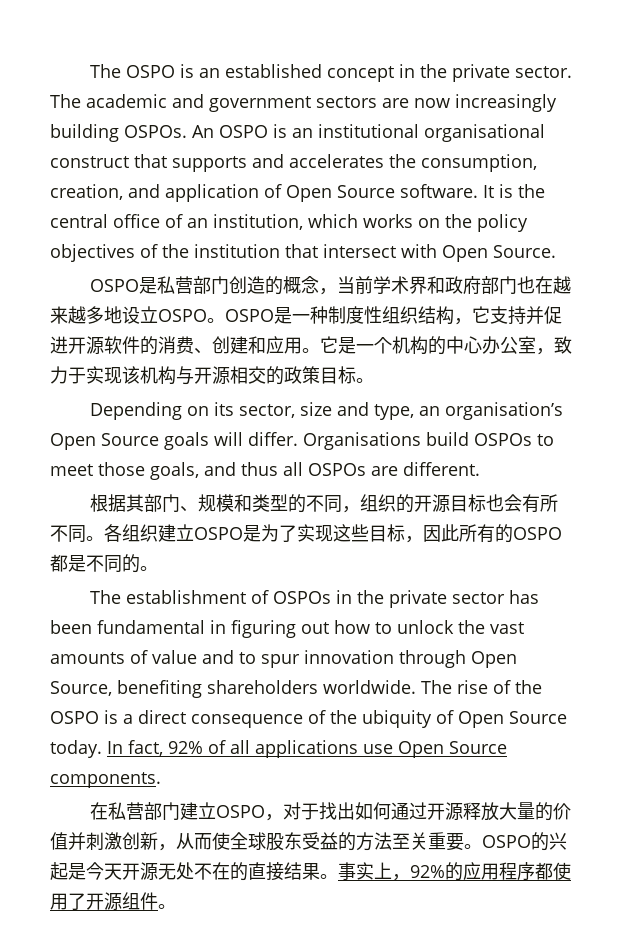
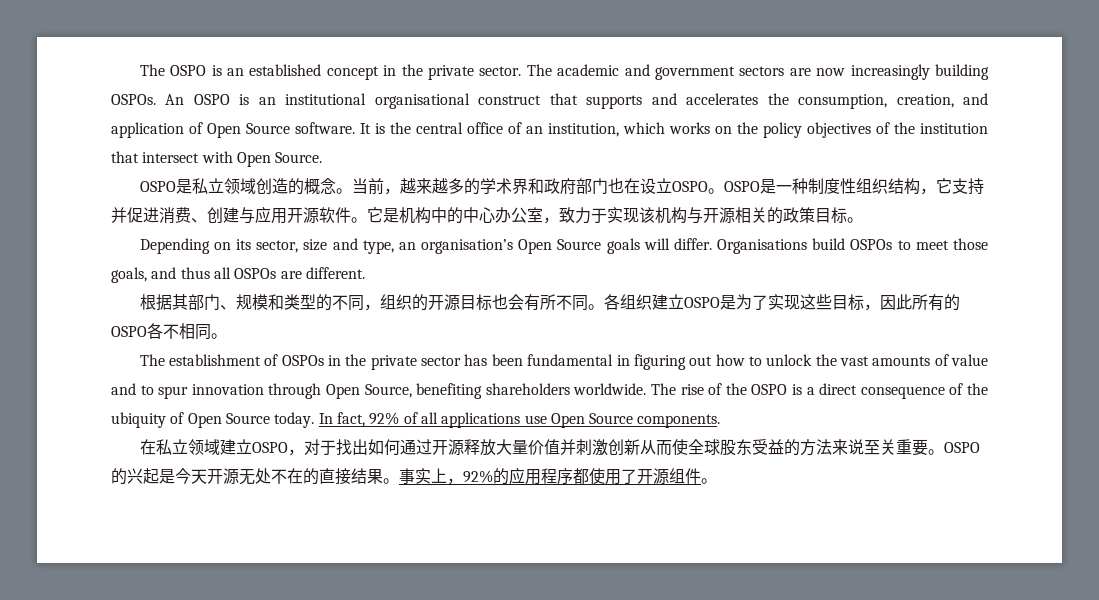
[174,276,229,294] 营部门 -> [207,178,256,194] 立领域
[318,276,373,295] ，当前 -> [335,178,480,195] 。当前，越来越多的
[552,276,571,294] [50,306,122,324] 越来越多地 -> (640, 186) none
[68,336,428,355] 开源软件的消费、创建和应用。它是一个机构 -> [159,206,447,224] 消费、创建与应用开源软件。它是机构中
[248,366,266,384] 交 -> [751,207,767,223] 关
[50,554,140,573] 都是不同的 -> [147,323,211,340] 各不相同
[125,802,180,820] 营部门 -> [171,439,220,455] 立领域
[534,802,553,821] 的 -> (528, 447) none
[158,844,176,851] ， -> (640, 447) none
(392, 841) none -> [831,439,864,455] 来说

